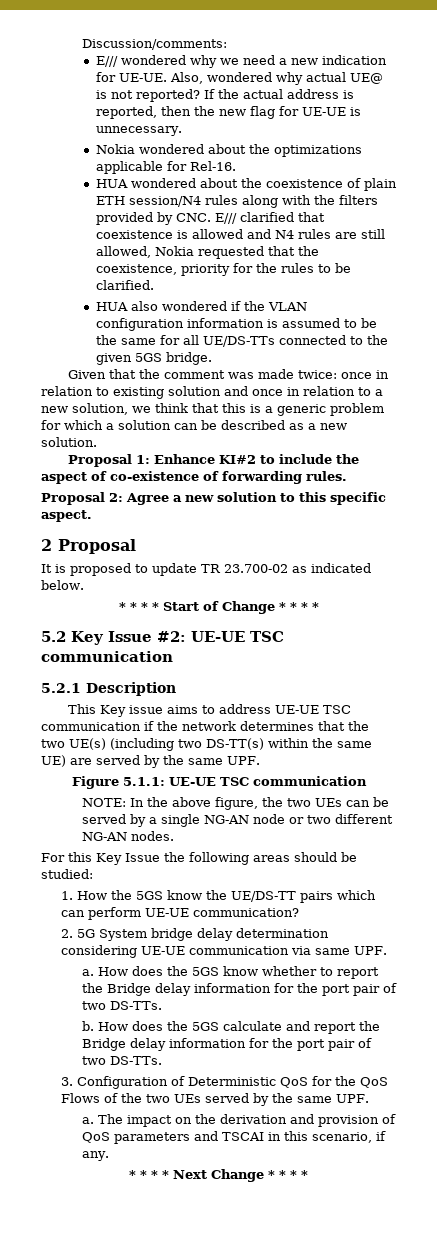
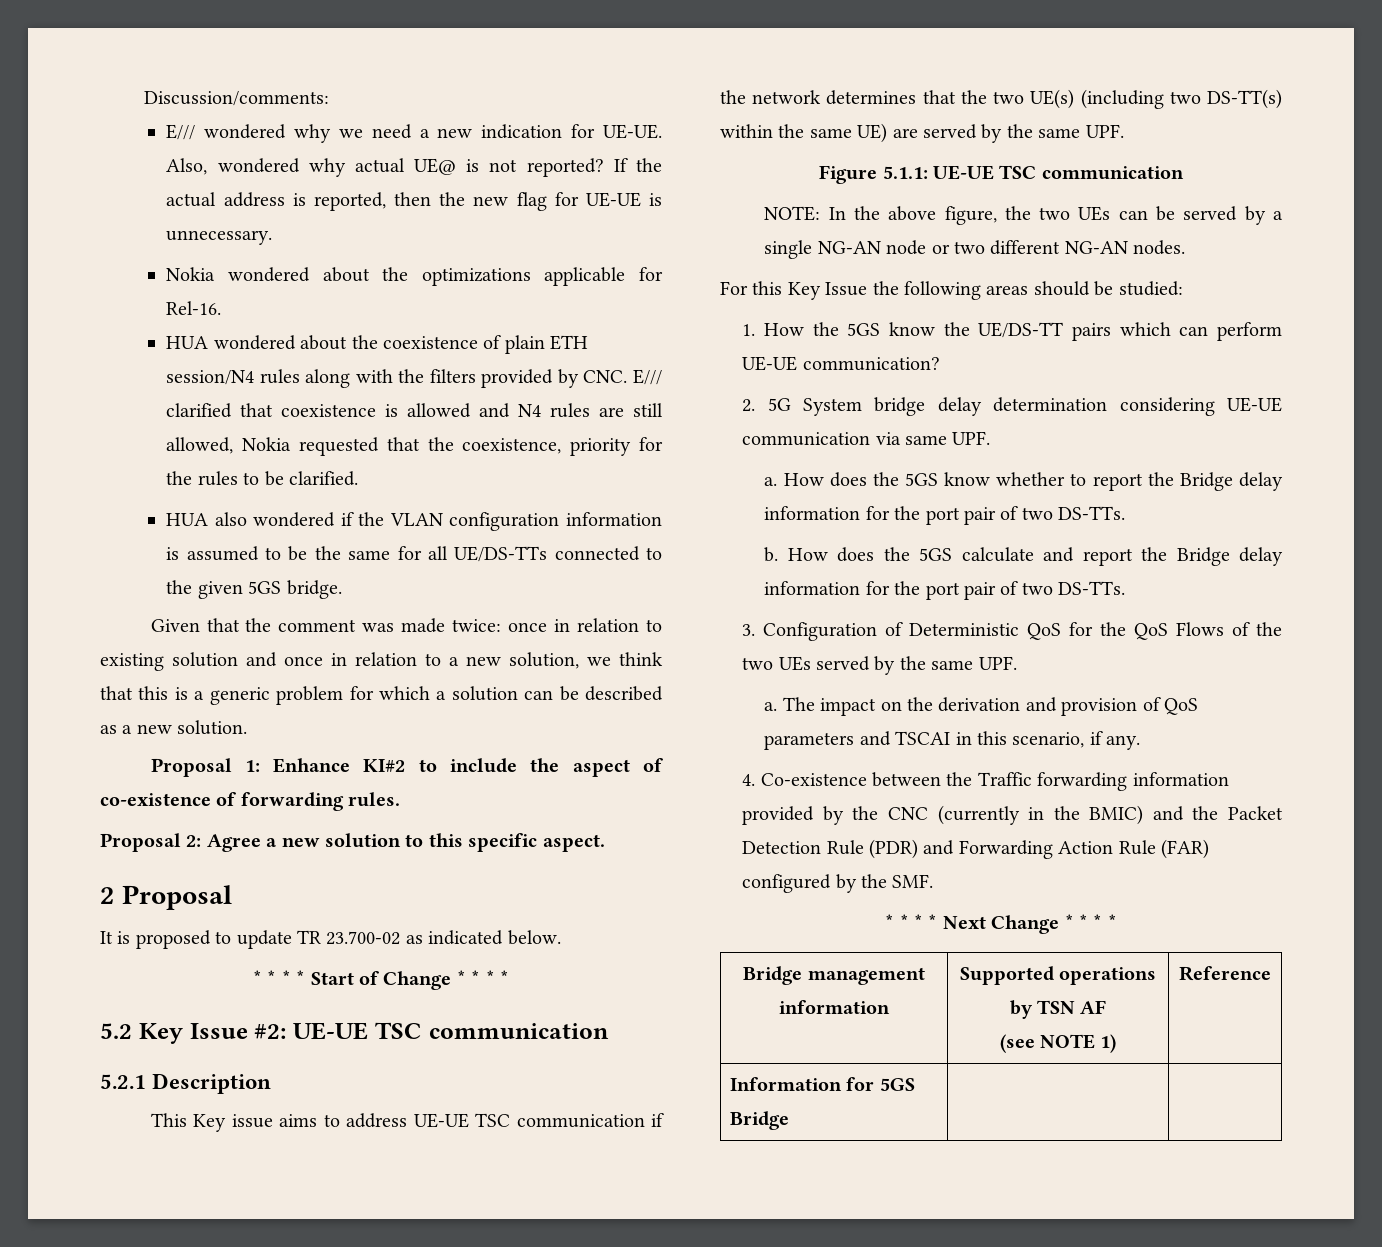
(109, 1156) none -> [742,772,1229,791] [742,805,1283,825] [742,839,1209,859] [742,874,934,893] // 4. Co-existence between the Traffic forwarding information provided by the CNC (currently in the BMIC) and the Packet Detection Rule (PDR) and Forwarding Action Rule (FAR) configured by the SMF.
(308, 1174) none -> [743,966,925,985] [779,1000,890,1014] [959,966,1157,985] [1009,1000,1107,1019] [999,1034,1117,1053] [1179,966,1271,981] [729,1077,915,1091] [729,1111,789,1130] // Bridge management information | Supported operations by TSN AF // (see NOTE 1) | Reference // Information for 5GS Bridge | |

